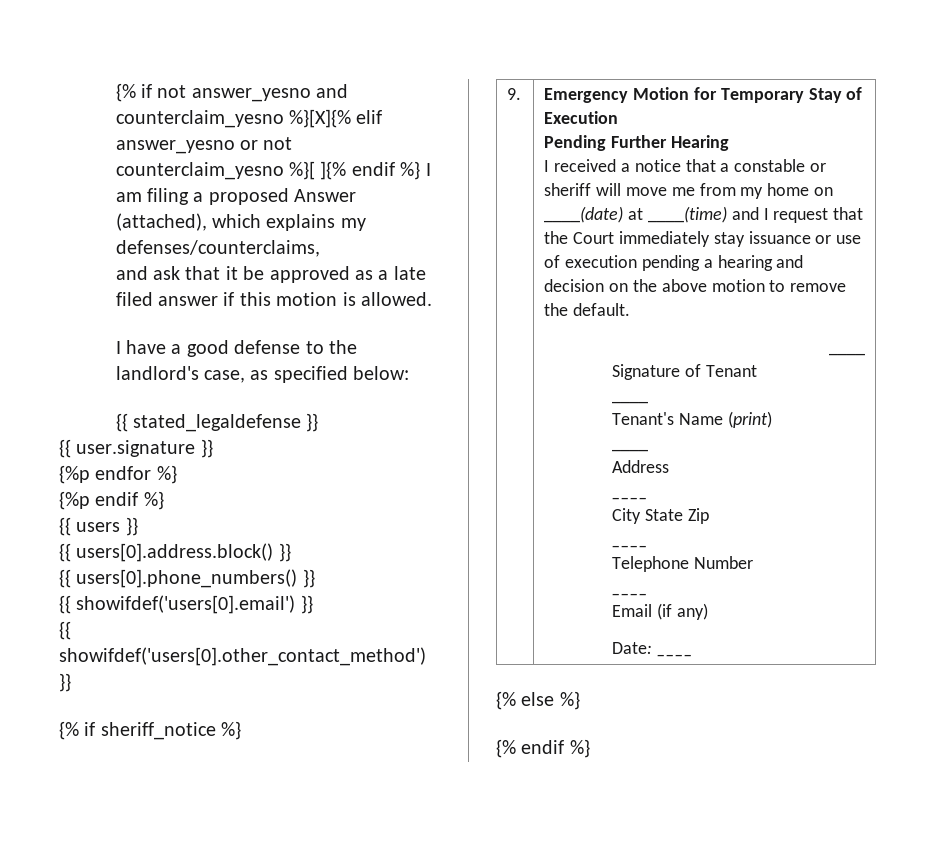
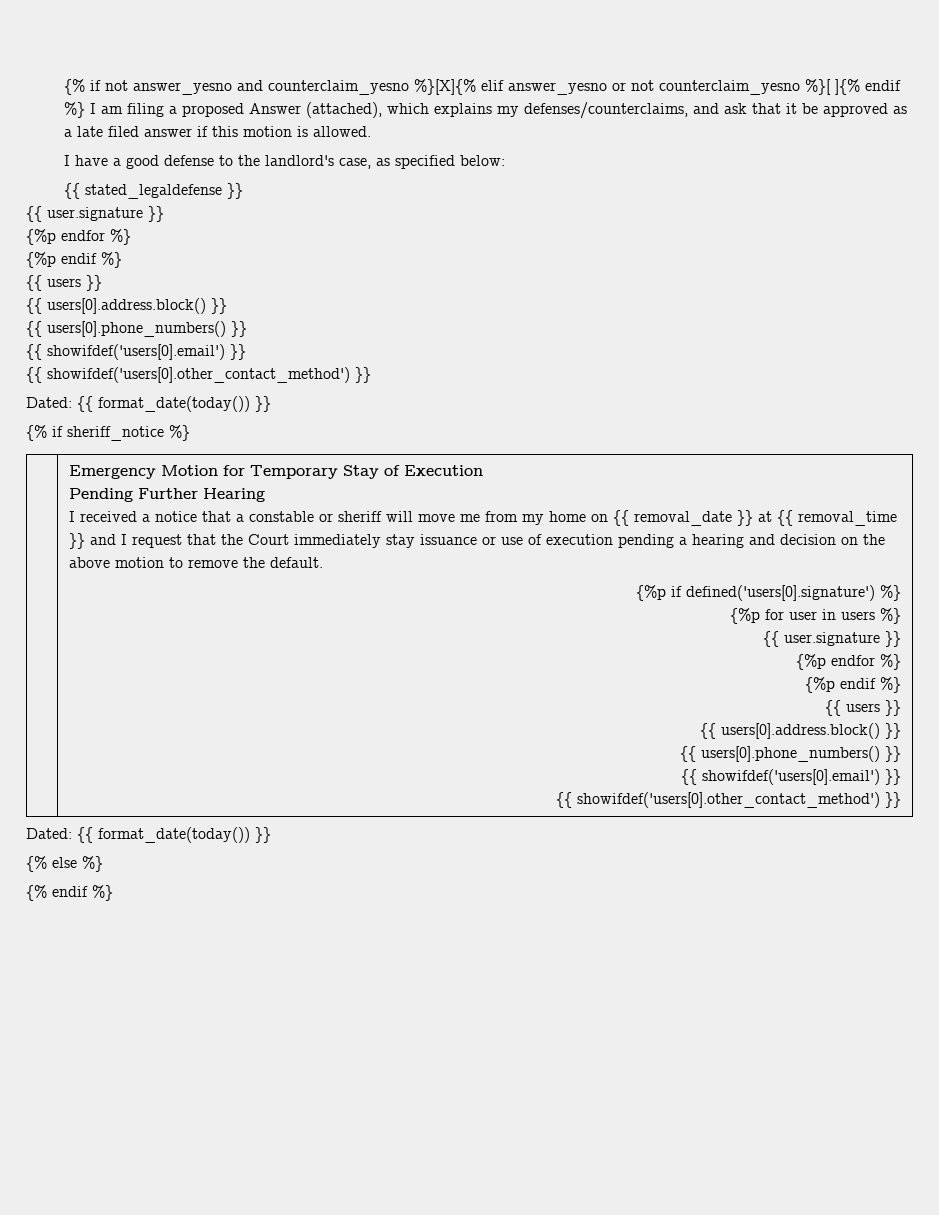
(320, 248) // -> (689, 110) none
(71, 682) none -> [26,396,271,412] // Dated: {{ format_date(today()) }}
[507,88,522,100] 9. -> (190, 433) none
[544,206,727,223] ____(date) at ____(time) -> [612,510,897,526] [68,533,85,549] {{ removal_date }} at {{ removal_time }}
[828,353,865,356] [612,364,757,380] [612,401,649,404] [612,411,772,428] [612,449,649,452] [612,460,670,473] [612,497,649,500] [612,508,709,524] [612,545,649,548] [612,556,753,572] [612,593,649,596] [612,603,708,620] [612,642,653,654] [656,654,693,657] ____ // Signature of Tenant // ____ // Tenant's Name (print) // ____ // Address // ____ // City State Zip // ____ // Telephone Number // ____ // Email (if any) // Date: ____ -> [636,585,902,601] [730,608,902,624] [763,631,902,647] [796,654,902,670] [805,677,902,693] [825,700,902,716] [700,723,902,739] [680,746,902,762] [681,769,902,785] [556,792,902,808] [26,827,271,843] {%p if defined('users[0].signature') %} // {%p for user in users %} // {{ user.signature }} // {%p endfor %} // {%p endif %} // {{ users }} // {{ users[0].address.block() }} // {{ users[0].phone_numbers() }} // {{ showifdef('users[0].email') }} // {{ showifdef('users[0].other_contact_method') }} // Dated: {{ format_date(today()) }}

